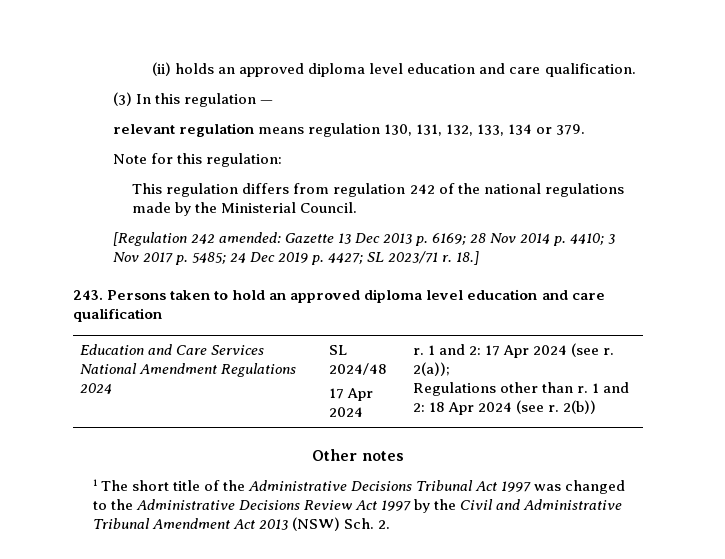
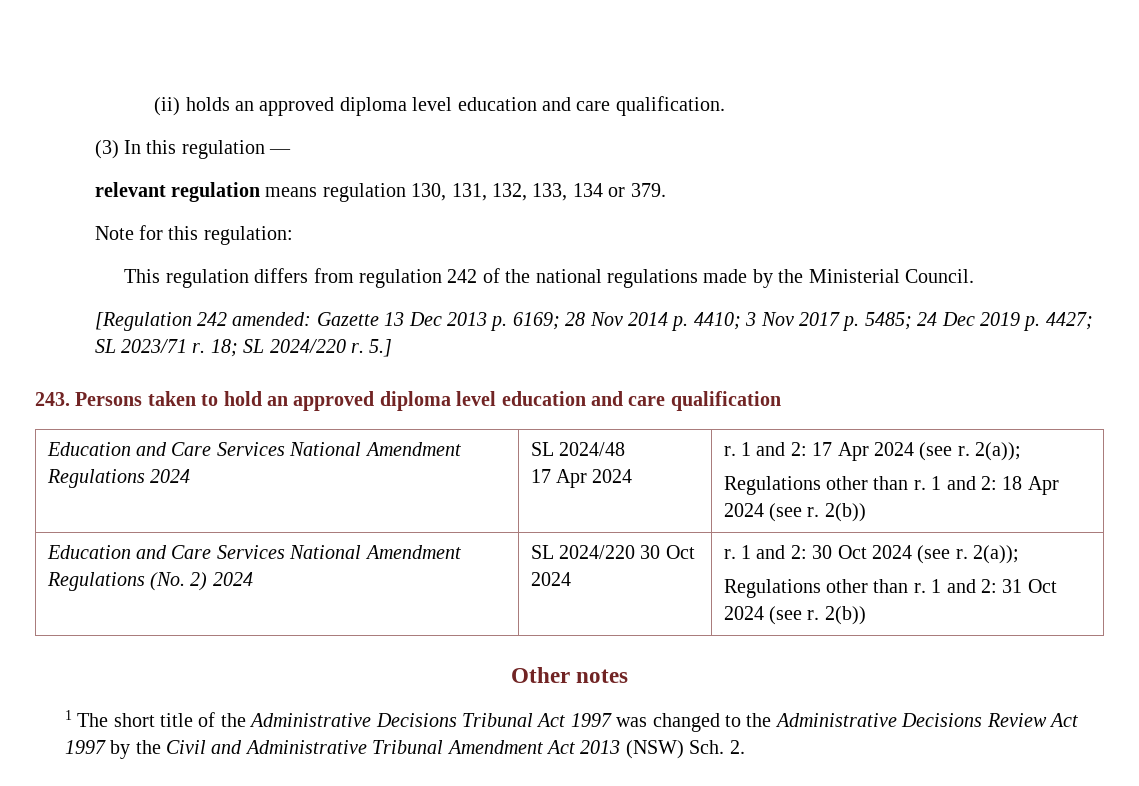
[456,251,480,265] 18.] -> [210,339,393,357] 18; SL 2024/220 r. 5.]
(597, 407) none -> [46,545,461,559] [46,572,253,591] [530,545,695,559] [530,572,571,586] [723,545,1020,564] [723,579,1057,598] [723,606,866,625] // Education and Care Services National Amendment Regulations (No. 2) 2024 | SL 2024/220 30 Oct 2024 | r. 1 and 2: 30 Oct 2024 (see r. 2(a)); // Regulations other than r. 1 and 2: 31 Oct 2024 (see r. 2(b))

